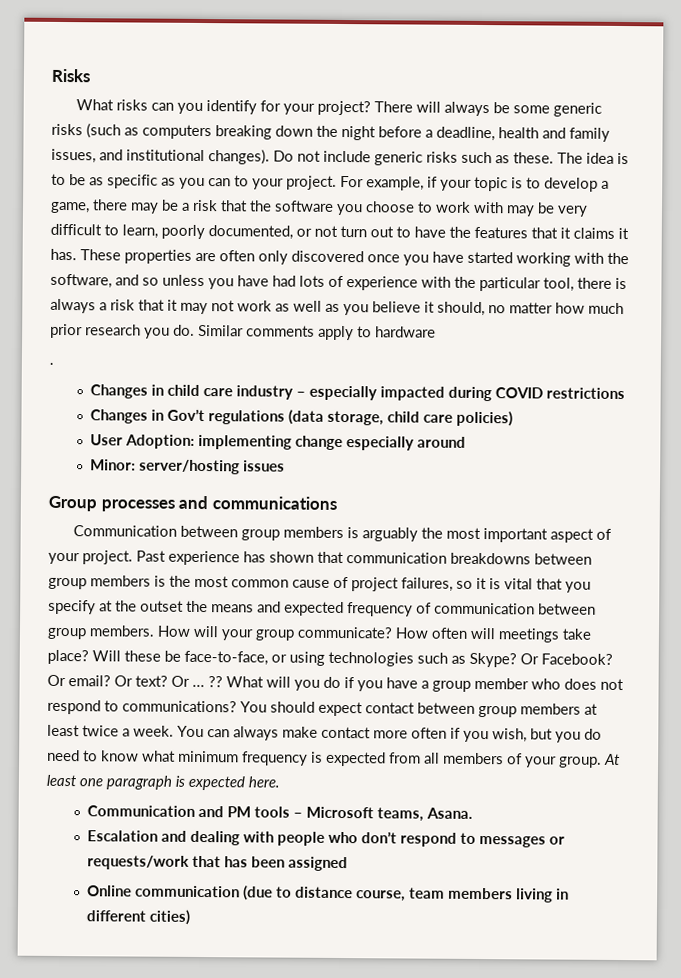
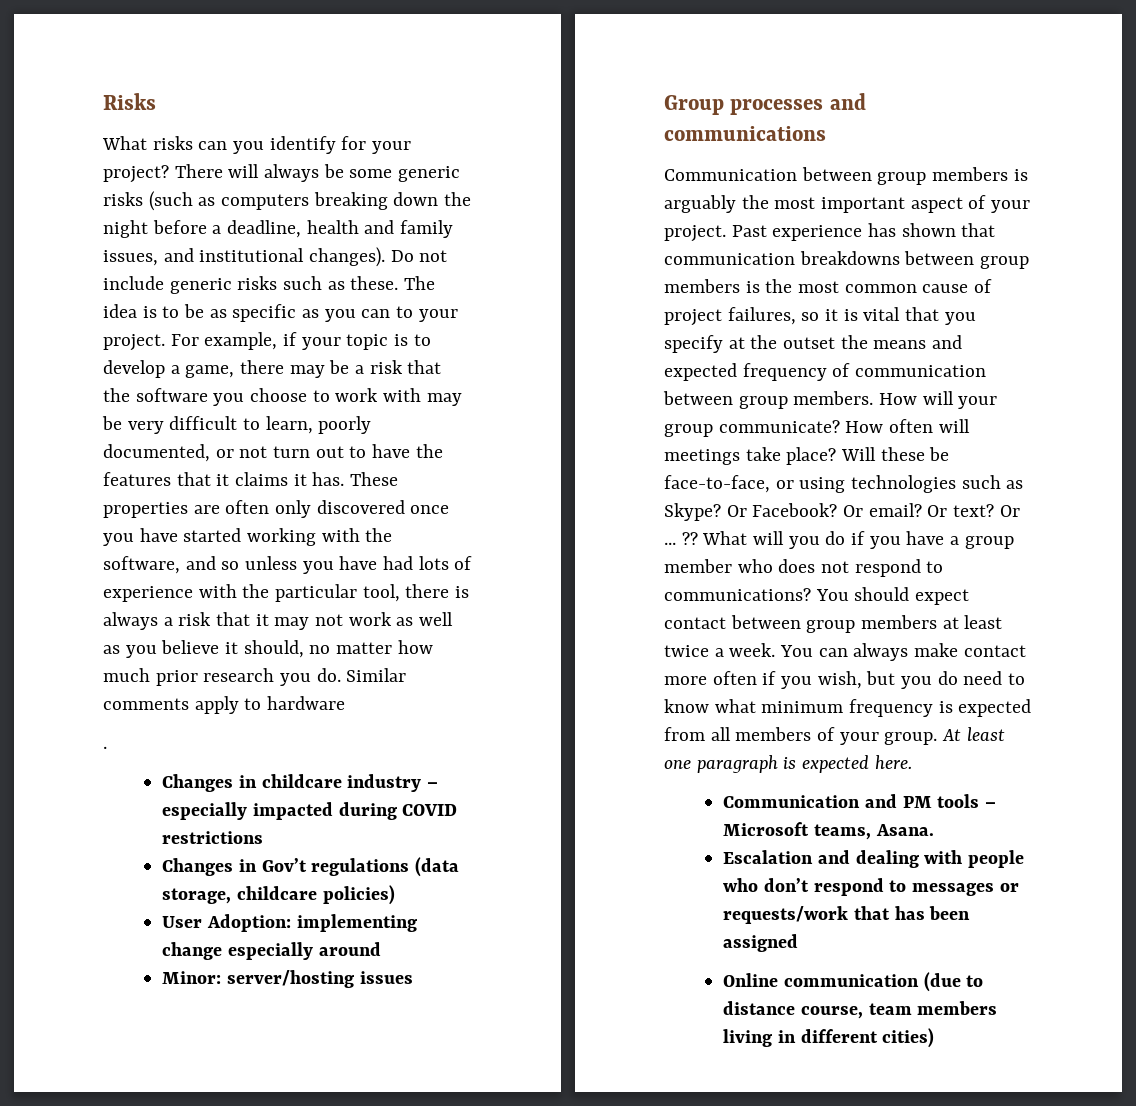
[166,384,233,397] child care -> [261,774,342,788] childcare
[386,411,453,423] child care -> [237,886,318,900] childcare

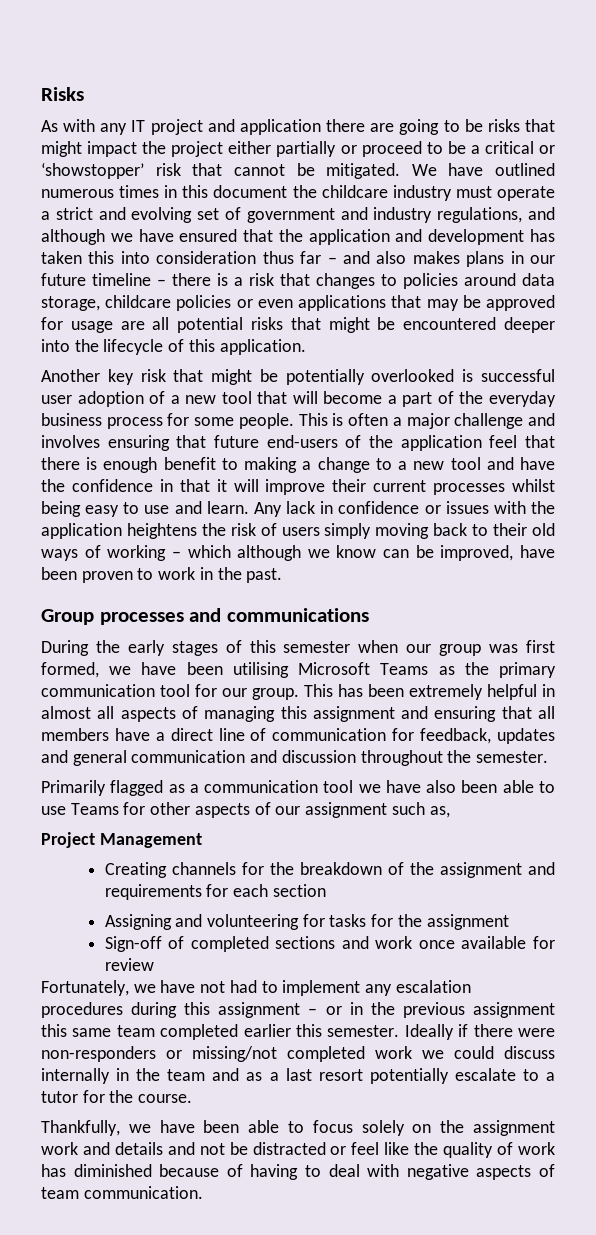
[102,136,412,154] [103,164,461,183] [103,191,472,211] [103,220,454,238] [103,247,448,267] [103,276,436,294] [103,304,458,322] [103,332,431,351] [103,360,442,378] [103,388,462,406] [102,416,372,434] [103,444,443,462] [103,472,399,486] [103,500,450,518] [103,528,393,546] [103,556,473,574] [103,584,470,602] [103,612,454,630] [103,640,433,658] [103,668,407,686] [103,696,346,714] [103,746,107,749] [162,774,439,792] [162,802,458,820] [162,831,264,844] [162,857,460,877] [162,885,395,905] [162,914,417,932] [162,942,381,960] [162,970,413,988] [664,93,866,115] [664,126,826,141] [664,167,1028,185] [664,195,1031,213] [664,223,996,242] [664,251,1030,269] [664,279,993,293] [664,307,976,326] [664,335,963,353] [664,363,987,381] [663,391,998,409] [664,419,970,437] [664,447,950,465] [664,475,1024,493] [664,503,1020,521] [664,531,1014,549] [664,559,944,577] [664,587,970,605] [664,615,1003,633] [664,643,1026,661] [664,671,1026,689] [664,699,1032,717] [664,727,1005,745] [664,755,912,773] [723,794,997,808] [723,822,934,840] [723,850,1025,868] [723,878,1019,896] [723,906,971,924] [723,934,799,952] [723,972,984,992] [723,1001,998,1019] [723,1028,935,1048] What risks can you identify for your project? There will always be some generic risks (such as computers breaking down the night before a deadline, health and family issues, and institutional changes). Do not include generic risks such as these. The idea is to be as specific as you can to your project. For example, if your topic is to develop a game, there may be a risk that the software you choose to work with may be very difficult to learn, poorly documented, or not turn out to have the features that it claims it has. These properties are often only discovered once you have started working with the software, and so unless you have had lots of experience with the particular tool, there is always a risk that it may not work as well as you believe it should, no matter how much prior research you do. Similar comments apply to hardware // . // Changes in childcare industry – especially impacted during COVID restrictions // Changes in Gov’t regulations (data storage, childcare policies) // User Adoption: implementing change especially around // Minor: server/hosting issues // Group processes and communications // Communication between group members is arguably the most important aspect of your project. Past experience has shown that communication breakdowns between group members is the most common cause of project failures, so it is vital that you specify at the outset the means and expected frequency of communication between group members. How will your group communicate? How often will meetings take place? Will these be face-to-face, or using technologies such as Skype? Or Facebook? Or email? Or text? Or ... ?? What will you do if you have a group member who does not respond to communications? You should expect contact between group members at least twice a week. You can always make contact more often if you wish, but you do need to know what minimum frequency is expected from all members of your group. At least one paragraph is expected here. // Communication and PM tools – Microsoft teams, Asana. // Escalation and dealing with people who don’t respond to messages or requests/work that has been assigned // Online communication (due to distance course, team members living in different cities) -> [41,119,555,135] [41,141,555,157] [41,163,555,179] [41,185,555,201] [41,207,555,223] [41,229,555,245] [41,251,556,267] [41,273,555,289] [41,295,555,311] [41,317,555,333] [41,339,306,355] [41,369,555,385] [41,391,557,407] [41,413,556,429] [41,435,555,451] [41,457,555,473] [41,479,555,495] [41,501,555,517] [41,523,556,539] [41,545,555,561] [41,567,283,583] [41,608,369,625] [41,640,556,656] [41,662,556,678] [41,684,555,700] [41,706,555,722] [41,728,555,744] [41,750,549,766] [41,780,555,796] [41,802,450,818] [41,832,202,848] [104,862,555,878] [104,884,326,900] [104,914,509,930] [104,936,555,952] [104,958,154,971] [41,980,471,996] [41,1002,555,1018] [41,1024,555,1040] [41,1046,555,1062] [41,1068,555,1084] [41,1090,193,1103] [41,1120,555,1136] [41,1142,555,1158] [41,1164,556,1180] [41,1186,203,1199] As with any IT project and application there are going to be risks that might impact the project either partially or proceed to be a critical or ‘showstopper’ risk that cannot be mitigated. We have outlined numerous times in this document the childcare industry must operate a strict and evolving set of government and industry regulations, and although we have ensured that the application and development has taken this into consideration thus far – and also makes plans in our future timeline – there is a risk that changes to policies around data storage, childcare policies or even applications that may be approved for usage are all potential risks that might be encountered deeper into the lifecycle of this application. // Another key risk that might be potentially overlooked is successful user adoption of a new tool that will become a part of the everyday business process for some people. This is often a major challenge and involves ensuring that future end-users of the application feel that there is enough benefit to making a change to a new tool and have the confidence in that it will improve their current processes whilst being easy to use and learn. Any lack in confidence or issues with the application heightens the risk of users simply moving back to their old ways of working – which although we know can be improved, have been proven to work in the past. // Group processes and communications // During the early stages of this semester when our group was first formed, we have been utilising Microsoft Teams as the primary communication tool for our group. This has been extremely helpful in almost all aspects of managing this assignment and ensuring that all members have a direct line of communication for feedback, updates and general communication and discussion throughout the semester. // Primarily flagged as a communication tool we have also been able to use Teams for other aspects of our assignment such as, // Project Management // Creating channels for the breakdown of the assignment and requirements for each section // Assigning and volunteering for tasks for the assignment // Sign-off of completed sections and work once available for review // Fortunately, we have not had to implement any escalation procedures during this assignment – or in the previous assignment this same team completed earlier this semester. Ideally if there were non-responders or missing/not completed work we could discuss internally in the team and as a last resort potentially escalate to a tutor for the course. // Thankfully, we have been able to focus solely on the assignment work and details and not be distracted or feel like the quality of work has diminished because of having to deal with negative aspects of team communication.

